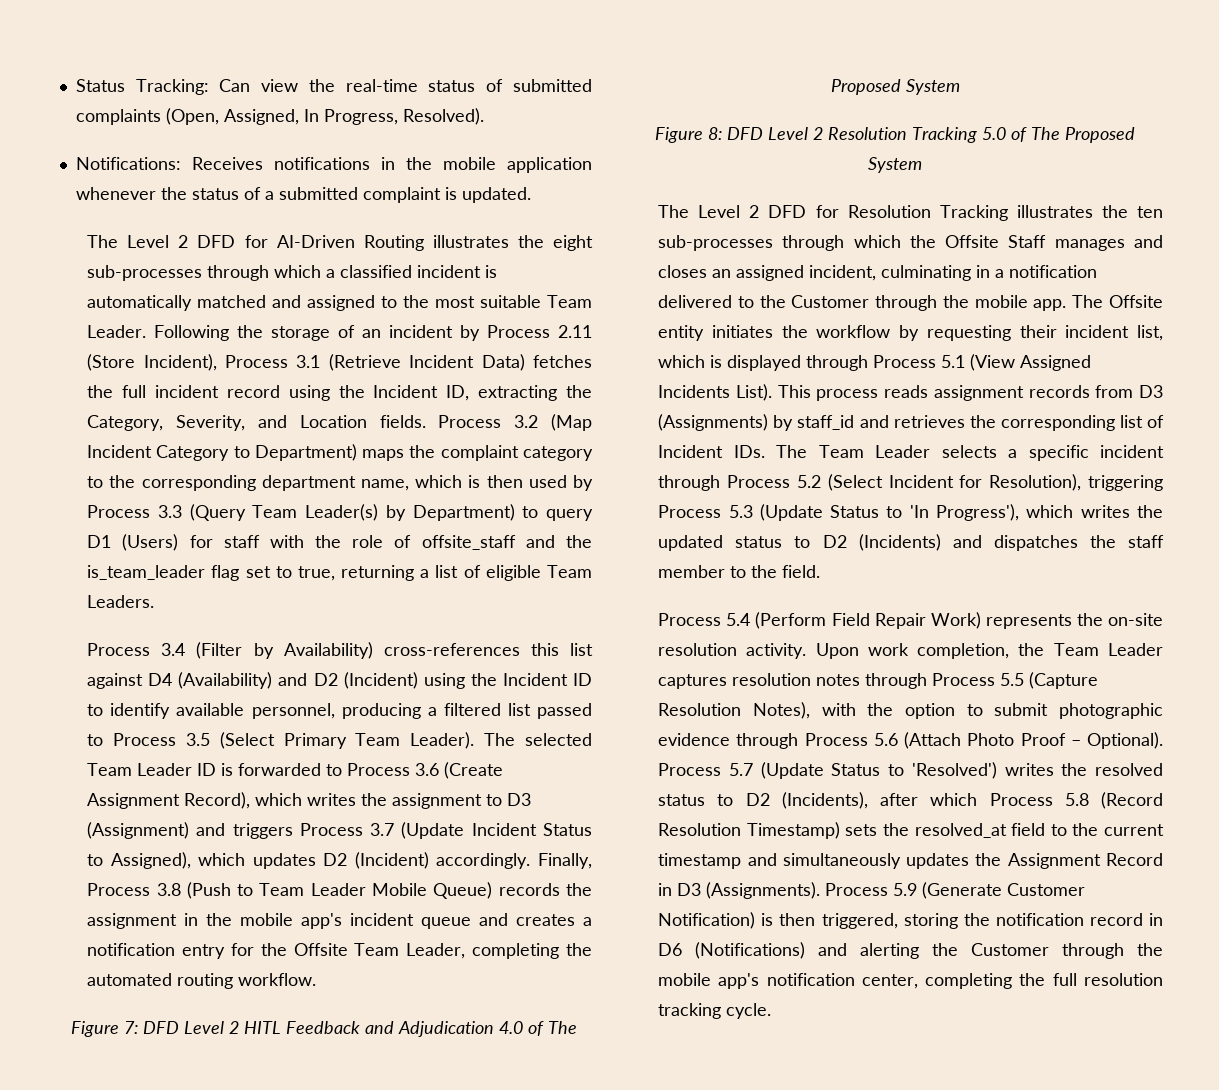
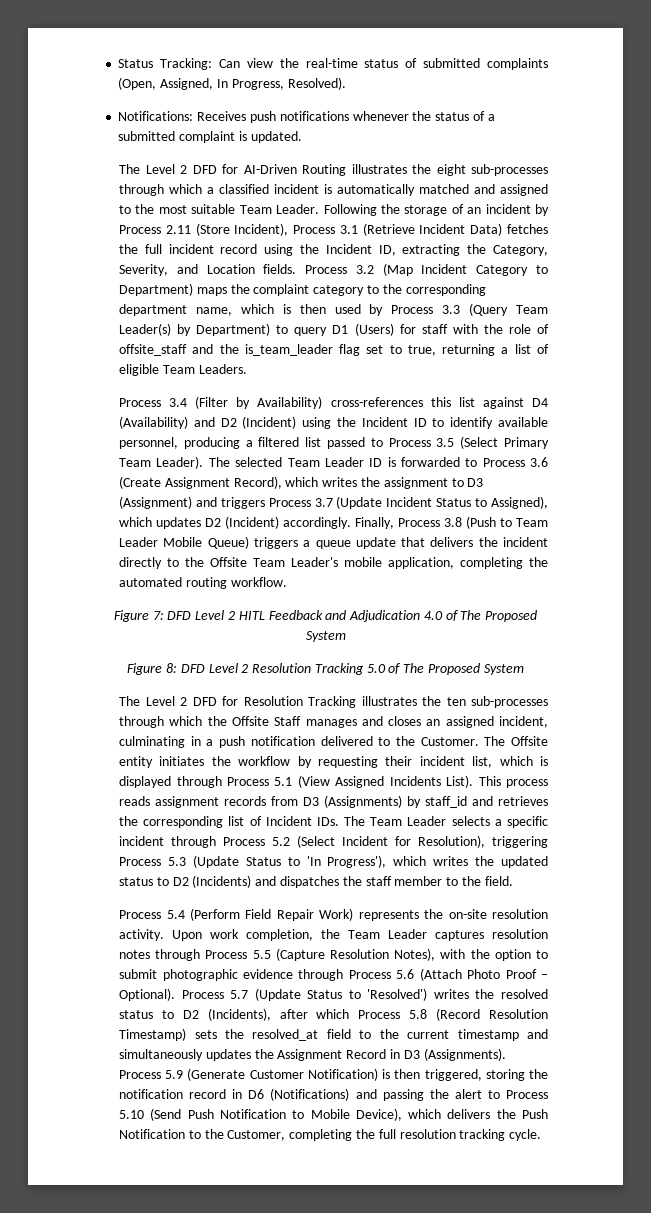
[273,157,593,173] notifications in the mobile application -> [249,111,349,123] push notifications
[498,883,592,896] [87,913,592,929] [87,943,466,959] records the assignment in the mobile app's incident queue and creates a notification entry for the Offsite Team Leader, -> [253,537,548,549] [119,557,455,569] triggers a queue update that delivers the incident directly to the Offsite Team Leader's mobile application,
(1005, 273) none -> [219,736,246,748] push
[791,295,1067,311] Customer through the mobile app. -> [420,737,479,746] Customer.
[860,943,1163,959] [658,973,918,989] alerting the Customer through the mobile app's notification center, -> [382,1089,548,1101] [119,1108,548,1121] [119,1129,286,1141] passing the alert to Process 5.10 (Send Push Notification to Mobile Device), which delivers the Push Notification to the Customer,

